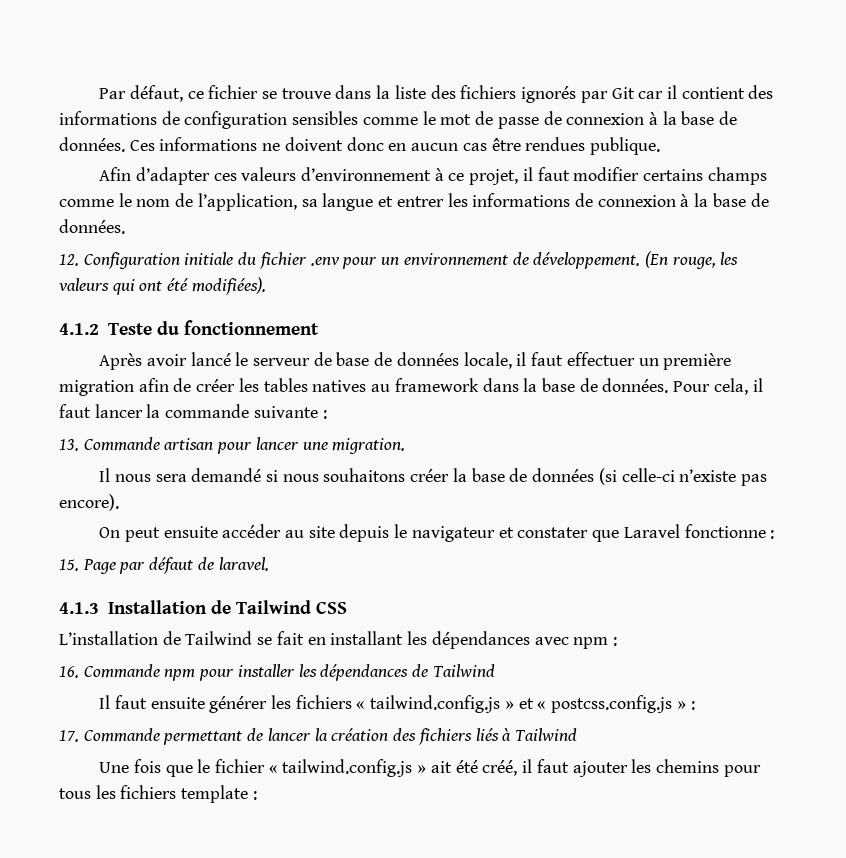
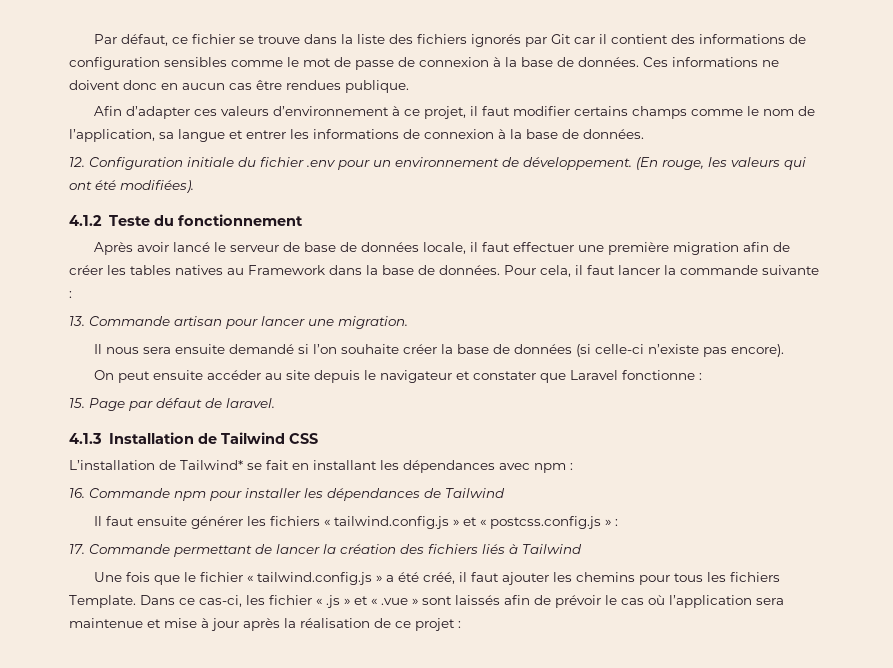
[638,358,659,366] un -> [578,245,605,252] une
[394,378,479,392] framework -> [248,265,325,275] Framework
(187, 478) none -> [175,344,226,354] ensuite
[282,468,406,482] nous souhaitons -> [313,344,400,354] l’on souhaite
[185,631,253,645] Tailwind -> [180,460,243,470] Tailwind*
[430,761,452,773] ait -> [386,575,395,582] a
[181,785,249,803] template -> [69,595,784,608] [69,618,455,631] Template. Dans ce cas-ci, les fichier « .js » et « .vue » sont laissés afin de prévoir le cas où l’application sera maintenue et mise à jour après la réalisation de ce projet

